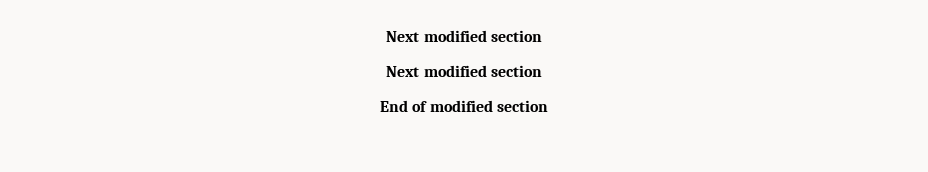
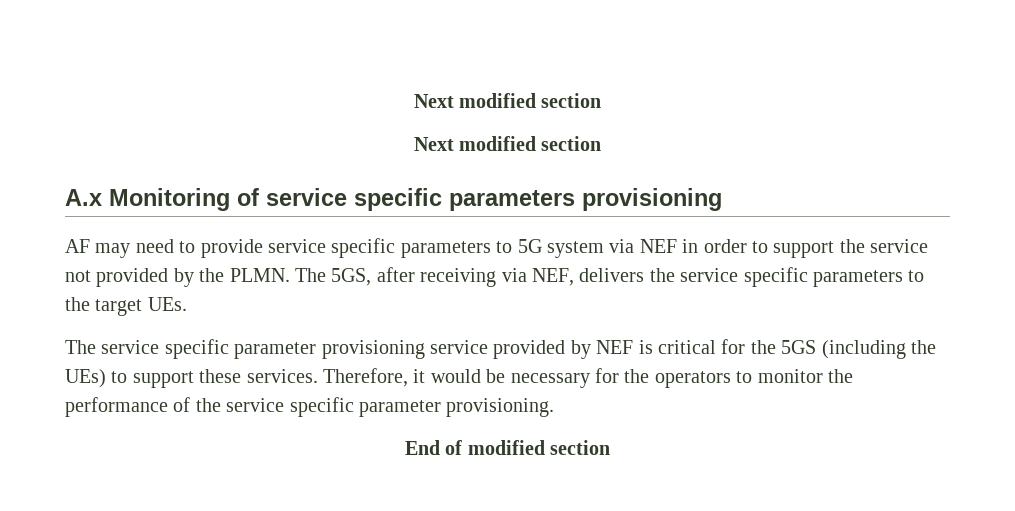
(542, 71) none -> [65,188,722,211] [65,238,929,258] [65,267,925,287] [65,297,187,316] [65,339,936,359] [65,368,853,388] [65,397,555,417] // A.x Monitoring of service specific parameters provisioning // AF may need to provide service specific parameters to 5G system via NEF in order to support the service not provided by the PLMN. The 5GS, after receiving via NEF, delivers the service specific parameters to the target UEs. // The service specific parameter provisioning service provided by NEF is critical for the 5GS (including the UEs) to support these services. Therefore, it would be necessary for the operators to monitor the performance of the service specific parameter provisioning.

